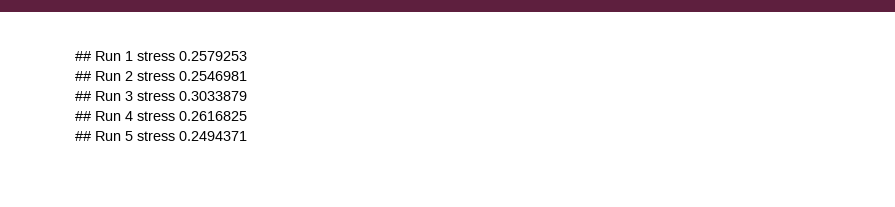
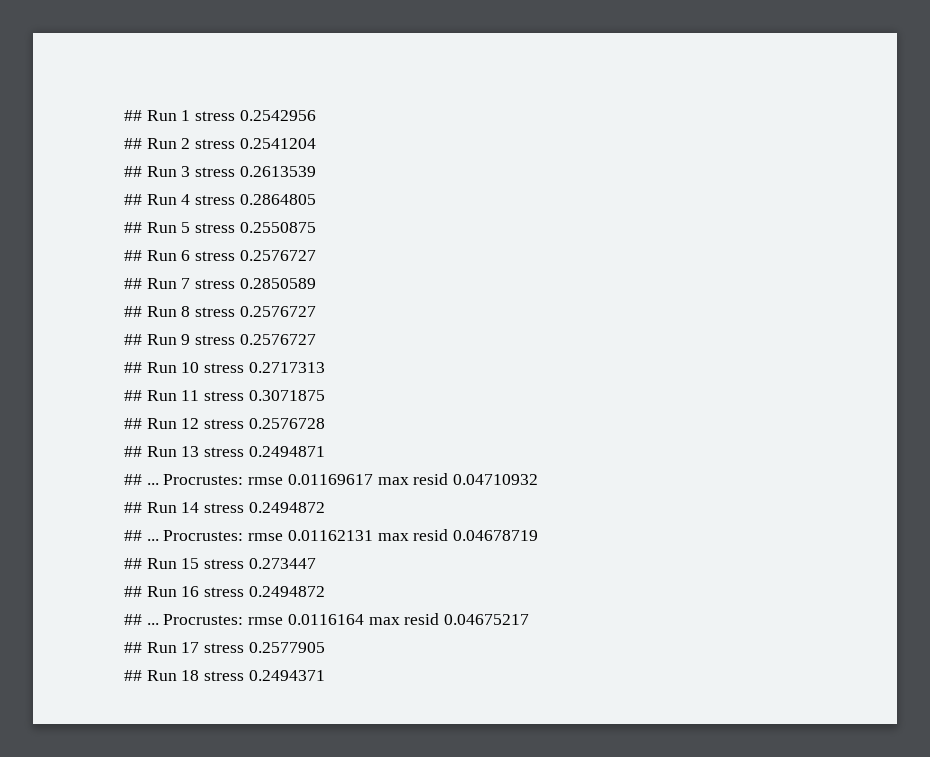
[179,51,247,61] 0.2579253 -> [239,110,316,121] 0.2542956
[179,71,247,81] 0.2546981 -> [239,138,316,149] 0.2541204
[179,91,247,101] 0.3033879 -> [239,166,316,177] 0.2613539
[179,111,247,121] 0.2616825 -> [239,194,316,205] 0.2864805
(175, 136) none -> [239,222,316,233] [124,250,316,261] [124,278,316,289] [124,306,316,317] [124,334,316,345] [124,362,325,373] [124,390,325,401] [124,418,325,429] [124,446,325,457] [124,473,539,485] [124,502,325,513] [124,529,539,541] [124,558,316,569] [124,586,325,597] [124,613,530,625] [124,642,325,653] [124,670,245,681] 0.2550875 // ## Run 6 stress 0.2576727 // ## Run 7 stress 0.2850589 // ## Run 8 stress 0.2576727 // ## Run 9 stress 0.2576727 // ## Run 10 stress 0.2717313 // ## Run 11 stress 0.3071875 // ## Run 12 stress 0.2576728 // ## Run 13 stress 0.2494871 // ## ... Procrustes: rmse 0.01169617 max resid 0.04710932 // ## Run 14 stress 0.2494872 // ## ... Procrustes: rmse 0.01162131 max resid 0.04678719 // ## Run 15 stress 0.273447 // ## Run 16 stress 0.2494872 // ## ... Procrustes: rmse 0.0116164 max resid 0.04675217 // ## Run 17 stress 0.2577905 // ## Run 18 stress

